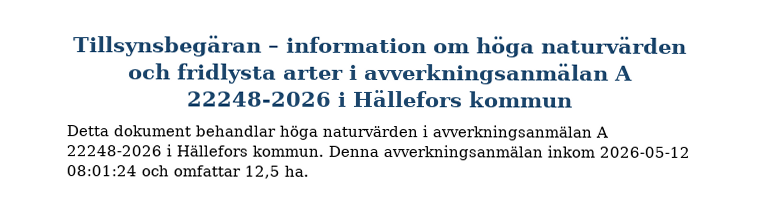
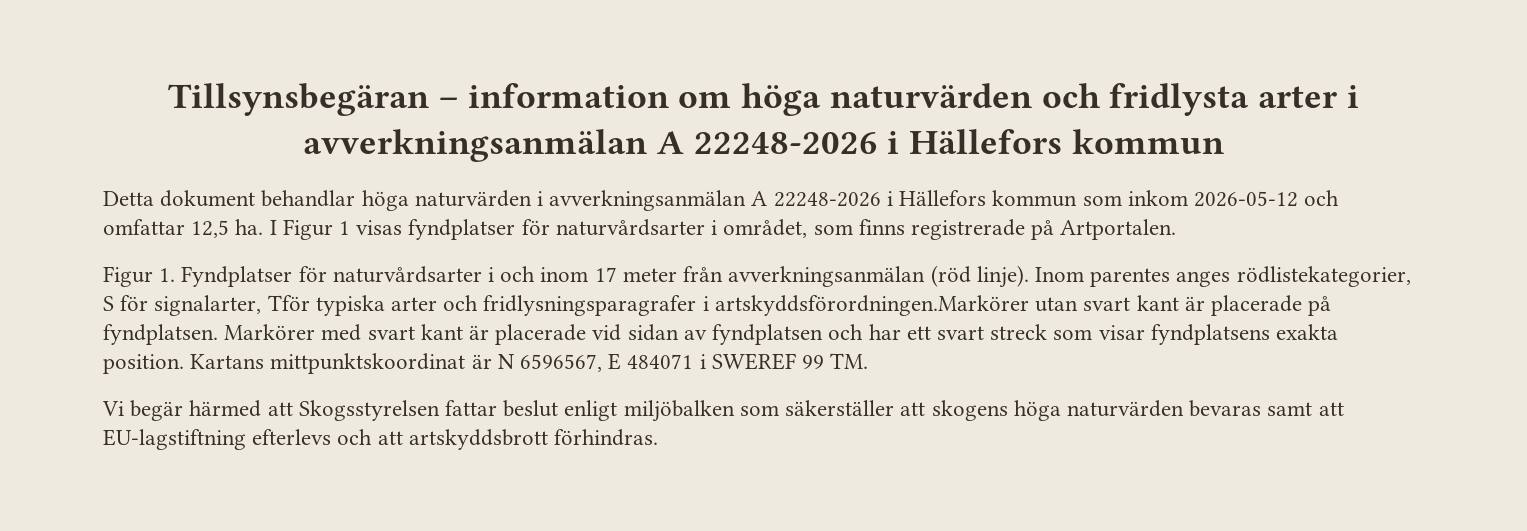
[252,145,543,161] kommun. Denna avverkningsanmälan -> [992,190,1122,207] kommun som
[66,165,137,177] 08:01:24 -> (1298, 199) none
(309, 171) none -> [269,219,1177,240] [103,265,1411,288] [103,295,1332,316] [103,324,1338,345] [103,353,869,374] [102,400,1344,422] [103,429,659,450] I Figur 1 visas fyndplatser för naturvårdsarter i området, som finns registrerade på Artportalen. // Figur 1. Fyndplatser för naturvårdsarter i och inom 17 meter från avverkningsanmälan (röd linje). Inom parentes anges rödlistekategorier, S för signalarter, Tför typiska arter och fridlysningsparagrafer i artskyddsförordningen.Markörer utan svart kant är placerade på fyndplatsen. Markörer med svart kant är placerade vid sidan av fyndplatsen och har ett svart streck som visar fyndplatsens exakta position. Kartans mittpunktskoordinat är N 6596567, E 484071 i SWEREF 99 TM. // Vi begär härmed att Skogsstyrelsen fattar beslut enligt miljöbalken som säkerställer att skogens höga naturvärden bevaras samt att EU-lagstiftning efterlevs och att artskyddsbrott förhindras.

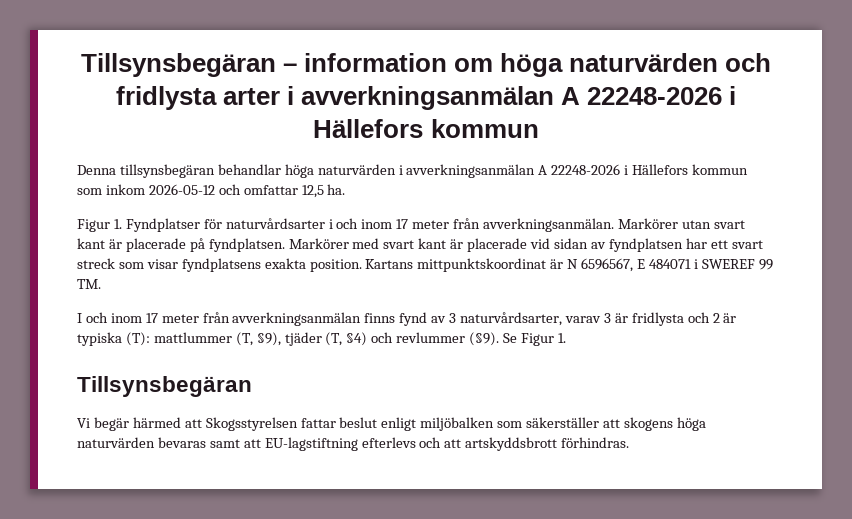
[103,190,256,207] Detta dokument -> [77,164,215,178] Denna tillsynsbegäran
[269,219,1177,240] I Figur 1 visas fyndplatser för naturvårdsarter i området, som finns registrerade på Artportalen. -> (346, 189) none
[728,265,1411,288] [103,295,1029,316] avverkningsanmälan (röd linje). Inom parentes anges rödlistekategorier, S för signalarter, Tför typiska arter och fridlysningsparagrafer i artskyddsförordningen.Markörer -> [483,218,678,232] avverkningsanmälan. Markörer
[828,324,864,340] och -> (683, 245) none
(869, 361) none -> [77,312,737,326] [77,332,566,346] [77,376,252,397] // I och inom 17 meter från avverkningsanmälan finns fynd av 3 naturvårdsarter, varav 3 är fridlysta och 2 är typiska (T): mattlummer (T, §9), tjäder (T, §4) och revlummer (§9). Se Figur 1. // Tillsynsbegäran

